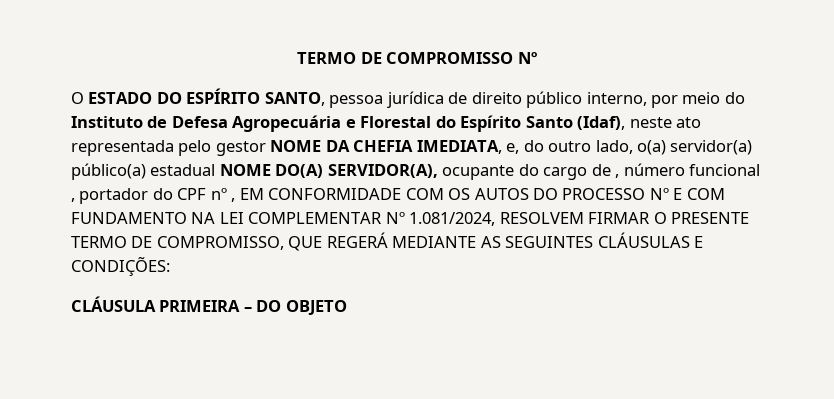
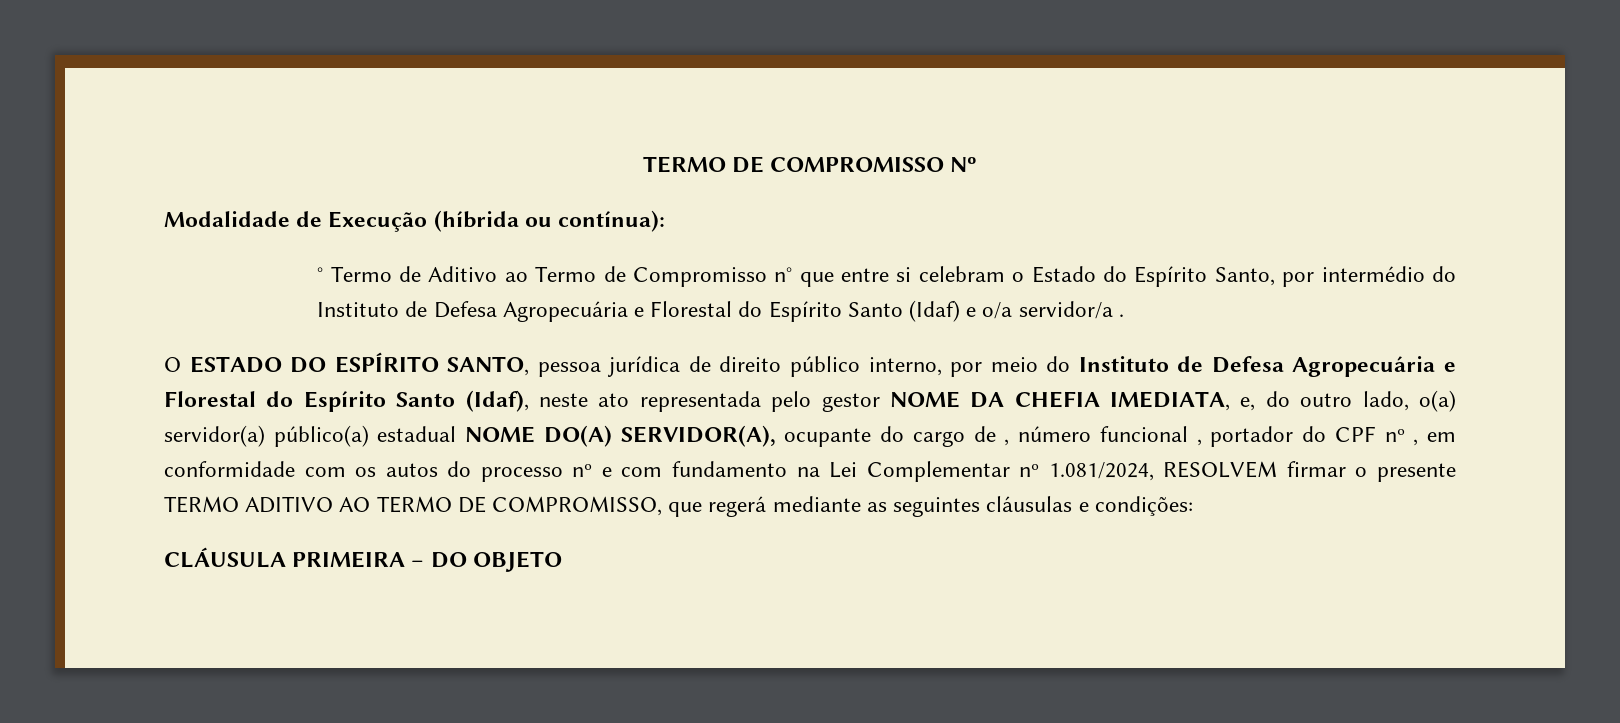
(537, 58) none -> [164,210,666,232] [317,266,1456,287] [317,300,1124,322] // Modalidade de Execução (híbrida ou contínua): // ° Termo de Aditivo ao Termo de Compromisso n° que entre si celebram o Estado do Espírito Santo, por intermédio do Instituto de Defesa Agropecuária e Florestal do Espírito Santo (Idaf) e o/a servidor/a .
[239,188,725,200] [71,212,750,226] [71,232,704,251] [71,256,170,276] EM CONFORMIDADE COM OS AUTOS DO PROCESSO Nº E COM FUNDAMENTO NA LEI COMPLEMENTAR Nº 1.081/2024, RESOLVEM FIRMAR O PRESENTE TERMO DE COMPROMISSO, QUE REGERÁ MEDIANTE AS SEGUINTES CLÁUSULAS E CONDIÇÕES: -> [1426,432,1456,442] [164,461,1456,482] [164,496,1193,517] em conformidade com os autos do processo nº e com fundamento na Lei Complementar nº 1.081/2024, RESOLVEM firmar o presente TERMO ADITIVO AO TERMO DE COMPROMISSO, que regerá mediante as seguintes cláusulas e condições:

